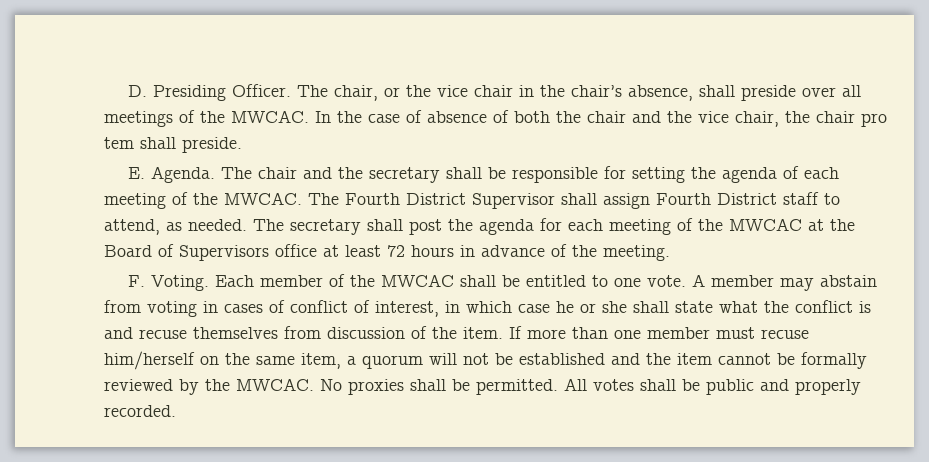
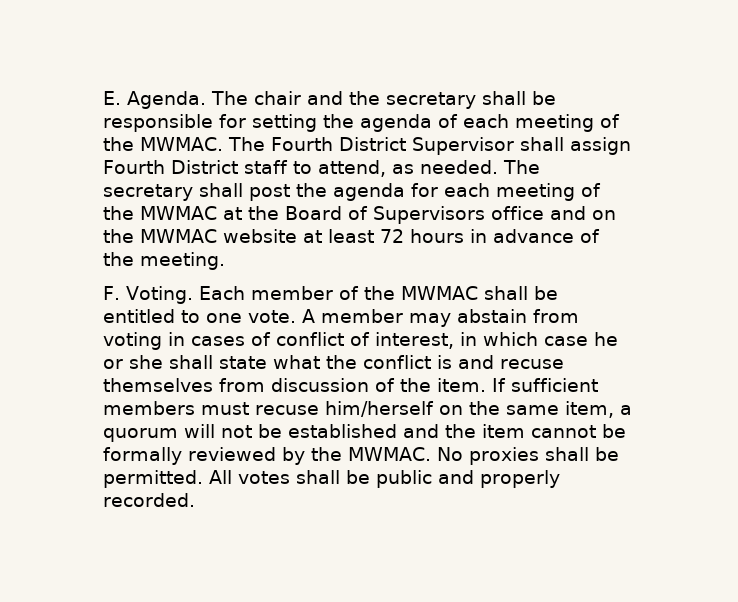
[127,84,861,101] [104,110,887,127] [104,137,242,153] D. Presiding Officer. The chair, or the vice chair in the chair’s absence, shall preside over all meetings of the MWCAC. In the case of absence of both the chair and the vice chair, the chair pro tem shall preside. // -> (103, 98) none
[224,192,302,205] MWCAC. -> [140,137,223,151] MWMAC.
[729,218,802,231] MWCAC -> [140,206,217,220] MWMAC
(317, 250) none -> [550,206,616,220] [103,229,297,243] and on the MWMAC website
[380,274,454,287] MWCAC -> [400,286,478,300] MWMAC
[527,327,710,339] more than one member -> [511,378,598,392] [103,401,195,415] sufficient members
[236,378,314,391] MWCAC. -> [348,447,431,461] MWMAC.

